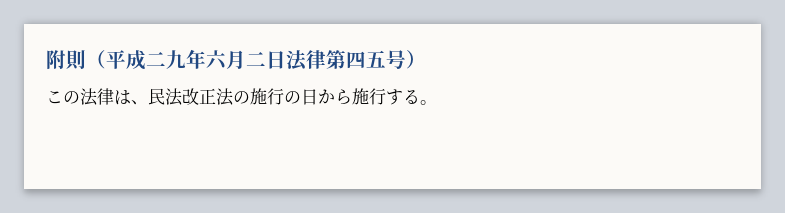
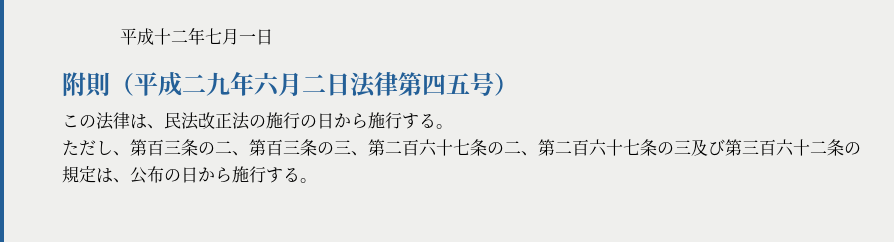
(46, 60) none -> [119,27,273,45] 平成十二年七月一日 //
(437, 102) none -> [62,139,861,156] [62,166,317,184] // ただし、第百三条の二、第百三条の三、第二百六十七条の二、第二百六十七条の三及び第三百六十二条の規定は、公布の日から施行する。

